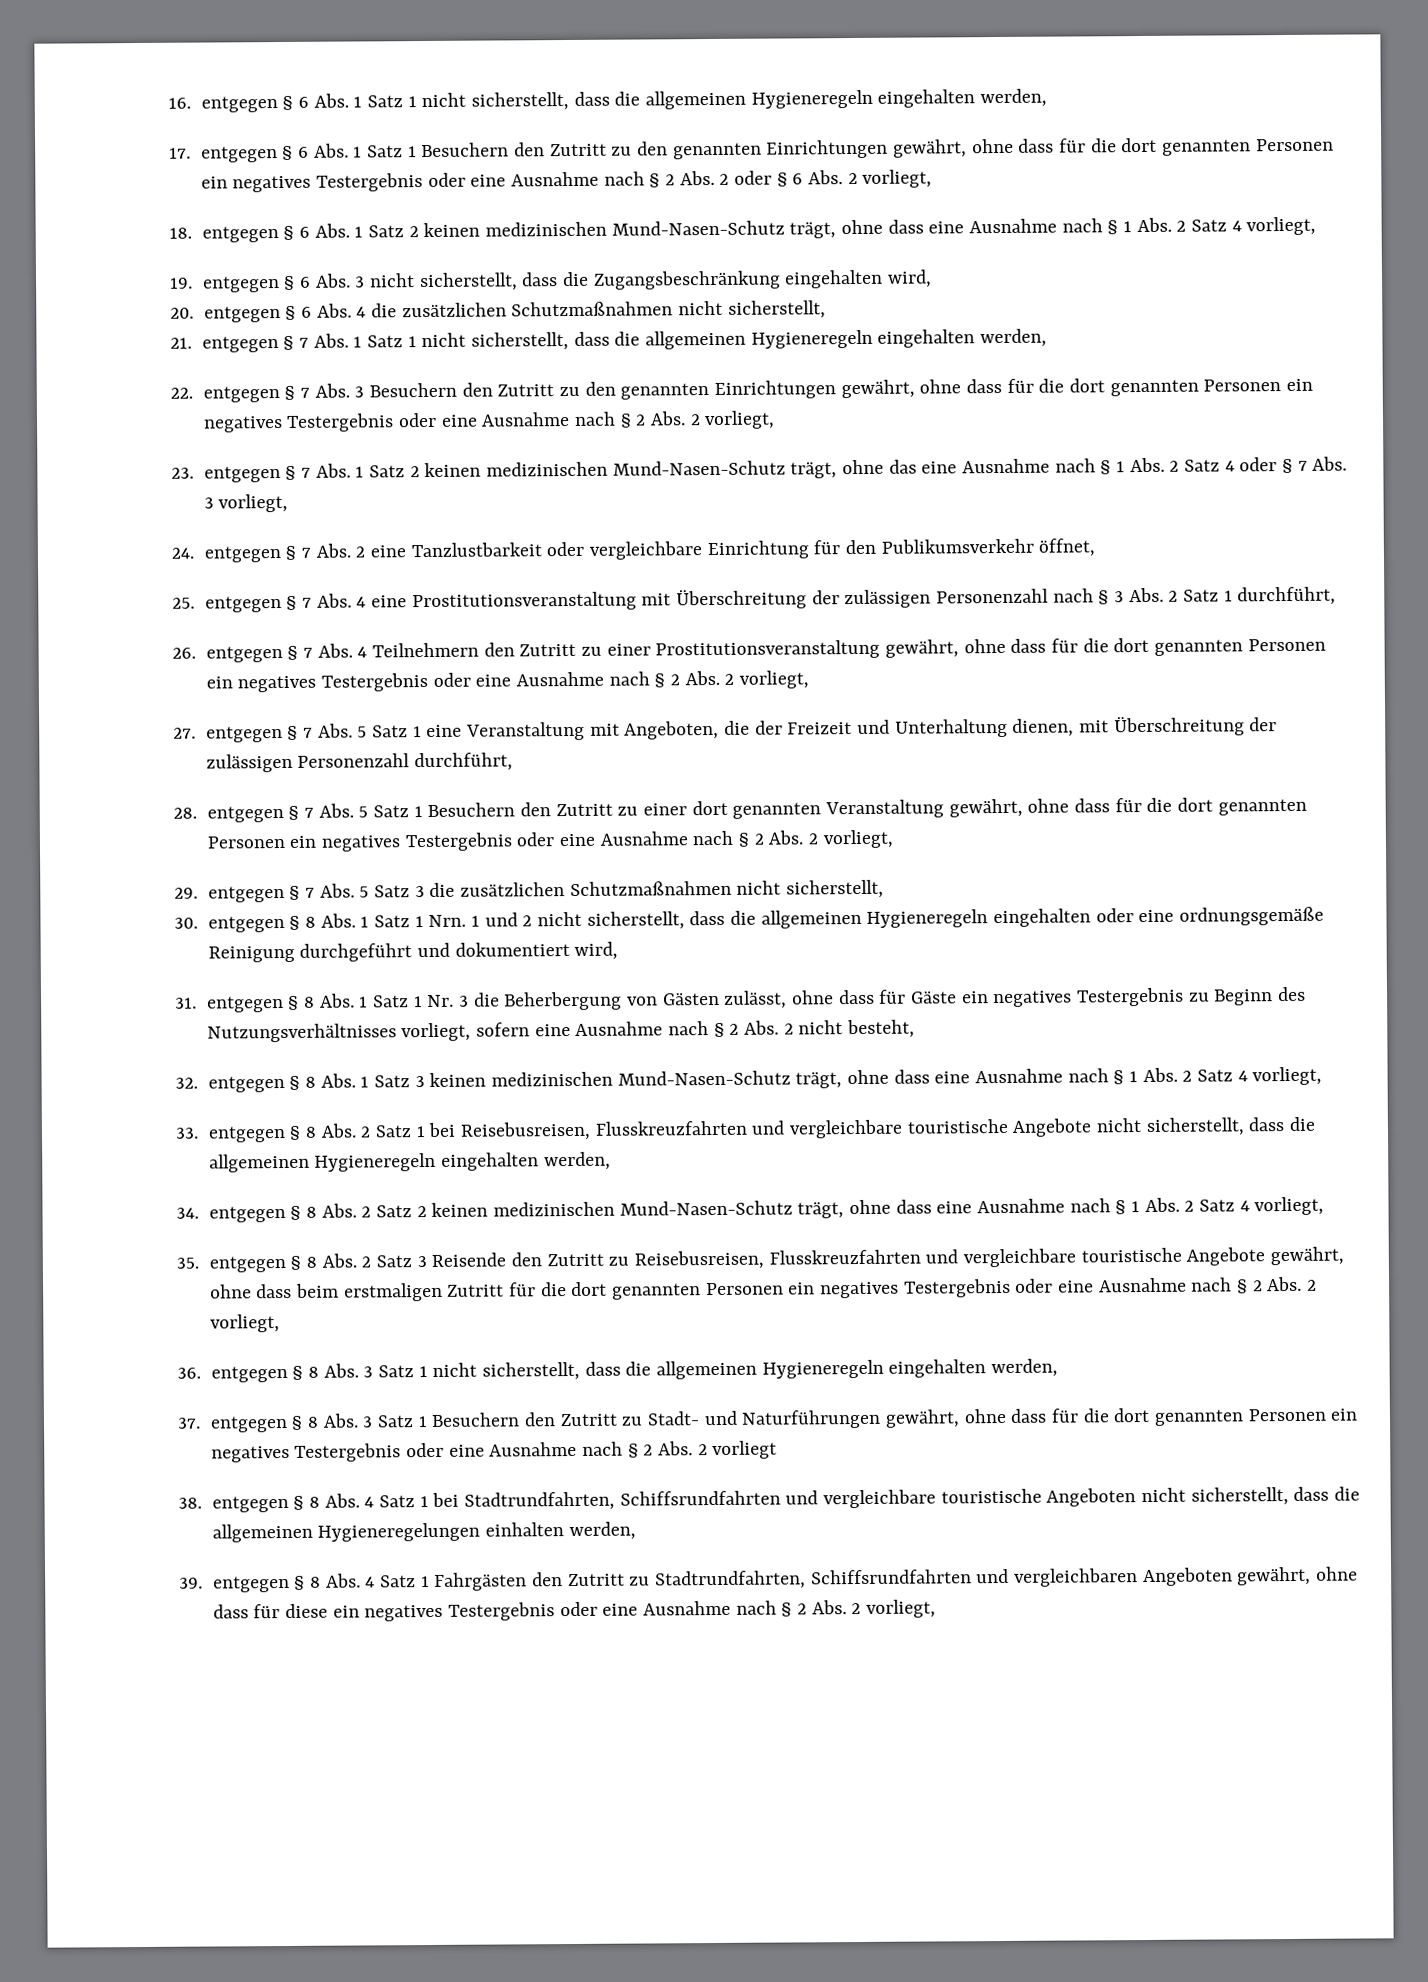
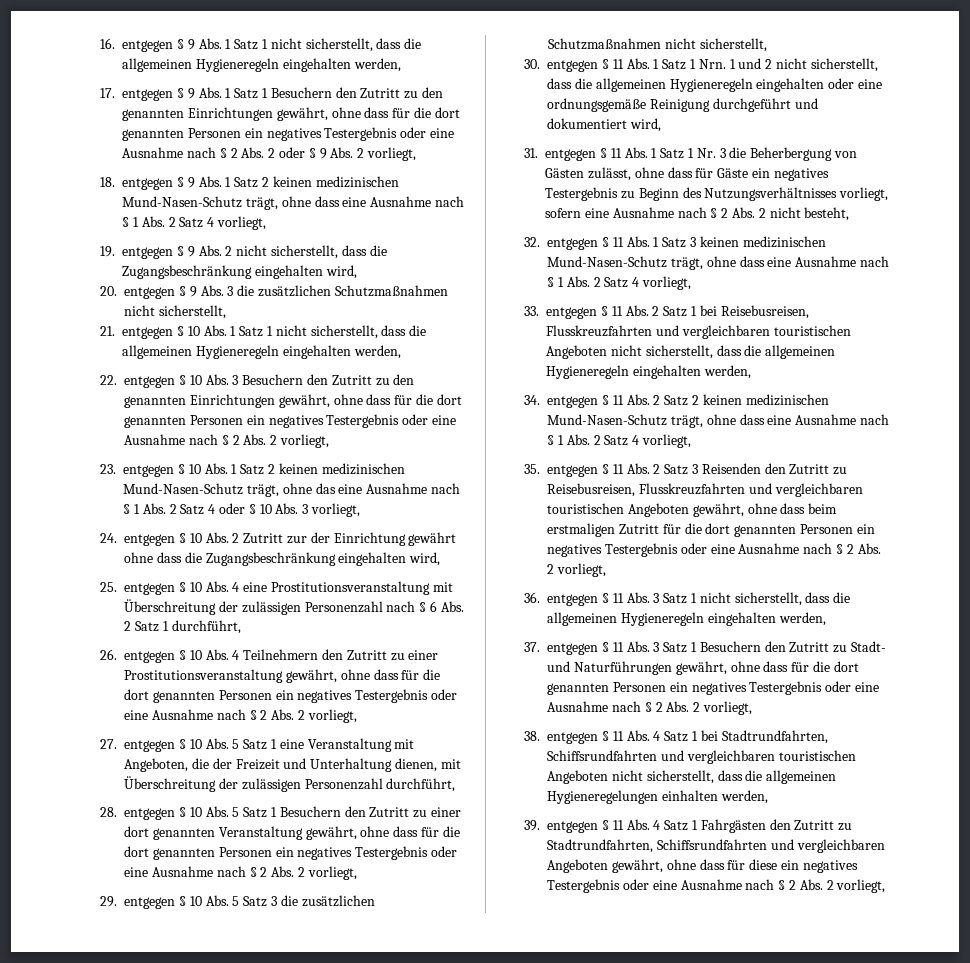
[297,96,309,108] 6 -> [187,39,195,50] 9
[297,146,309,158] 6 -> [187,88,195,99] 9
[792,173,804,185] 6 -> [319,148,327,159] 9
[298,226,310,238] 6 -> [187,177,195,188] 9
[299,273,366,288] 6 Abs. 3 -> [187,245,233,257] 9 Abs. 2
[300,303,367,318] 6 Abs. 4 -> [189,285,234,297] 9 Abs. 3
[298,337,309,348] 7 -> [187,326,200,336] 10
[299,387,310,398] 7 -> [189,375,202,385] 10
[300,467,311,478] 7 -> [188,464,201,474] 10
[1297,460,1308,471] 7 -> [259,504,272,514] 10
[300,538,1096,560] 7 Abs. 2 eine Tanzlustbarkeit oder vergleichbare Einrichtung für den Publikumsverkehr öffnet, -> [189,532,457,546] [124,552,441,566] 10 Abs. 2 Zutritt zur der Einrichtung gewährt ohne dass die Zugangsbeschränkung eingehalten wird,
[301,597,312,608] 7 -> [189,582,202,592] 10
[1113,591,1124,603] 3 -> [429,601,437,612] 6
[302,647,313,658] 7 -> [189,650,202,660] 10
[302,727,313,738] 7 -> [189,739,202,749] 10
[303,807,314,818] 7 -> [189,807,202,817] 10
[304,887,315,898] 7 -> [189,896,202,906] 10
[304,916,316,928] 8 -> [612,59,624,69] 11
[303,996,315,1008] 8 -> [610,148,622,158] 11
[304,1076,316,1088] 8 -> [612,237,624,247] 11
[304,1126,317,1138] 8 -> [611,306,623,316] 11
[788,1118,1093,1139] vergleichbare touristische Angebote -> [681,325,851,339] [546,345,608,359] vergleichbaren touristischen Angeboten
[305,1206,317,1218] 8 -> [612,395,624,405] 11
[305,1256,317,1268] 8 -> [612,464,624,474] 11
[431,1252,507,1267] Reisende -> [701,463,761,474] Reisenden
[962,1247,1266,1268] vergleichbare touristische Angebote -> [774,483,863,497] [547,503,690,517] vergleichbaren touristischen Angeboten
[307,1366,319,1378] 8 -> [612,593,624,603] 11
[306,1416,319,1428] 8 -> [612,642,624,652] 11
[712,1440,778,1460] vorliegt -> [702,701,752,715] vorliegt,
[308,1496,320,1508] 8 -> [612,731,624,741] 11
[822,1488,1042,1509] vergleichbare touristische -> [686,750,856,764] vergleichbaren touristischen
[309,1576,321,1588] 8 -> [612,820,624,830] 11

